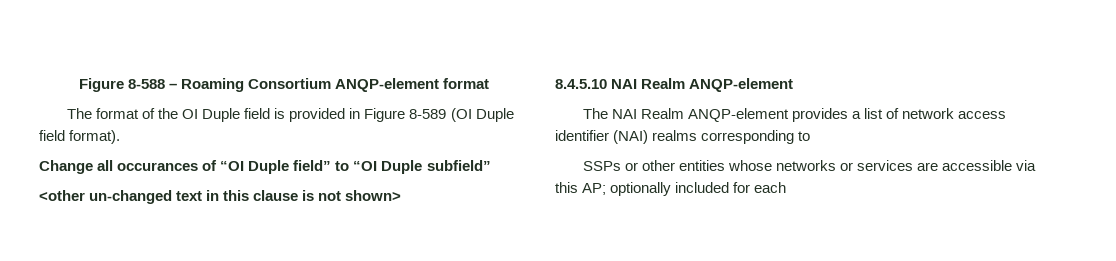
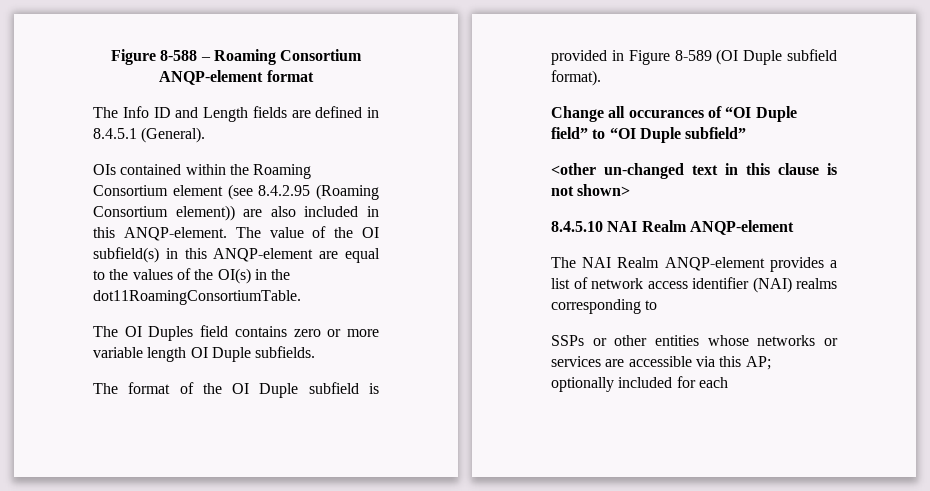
(490, 83) none -> [93,106,379,122] [93,127,206,143] [93,164,312,179] [93,184,379,200] [93,205,379,221] [93,226,380,241] [93,247,380,263] [93,268,291,284] [93,290,301,305] [93,325,379,341] [93,346,316,362] // The Info ID and Length fields are defined in 8.4.5.1 (General). // OIs contained within the Roaming Consortium element (see 8.4.2.95 (Roaming Consortium element)) are also included in this ANQP-element. The value of the OI subfield(s) in this ANQP-element are equal to the values of the OI(s) in the dot11RoamingConsortiumTable. // The OI Duples field contains zero or more variable length OI Duple subfields.
[244,108,271,119] field -> [308,382,359,394] subfield
[39,130,65,141] field -> [787,49,837,61] subfield

